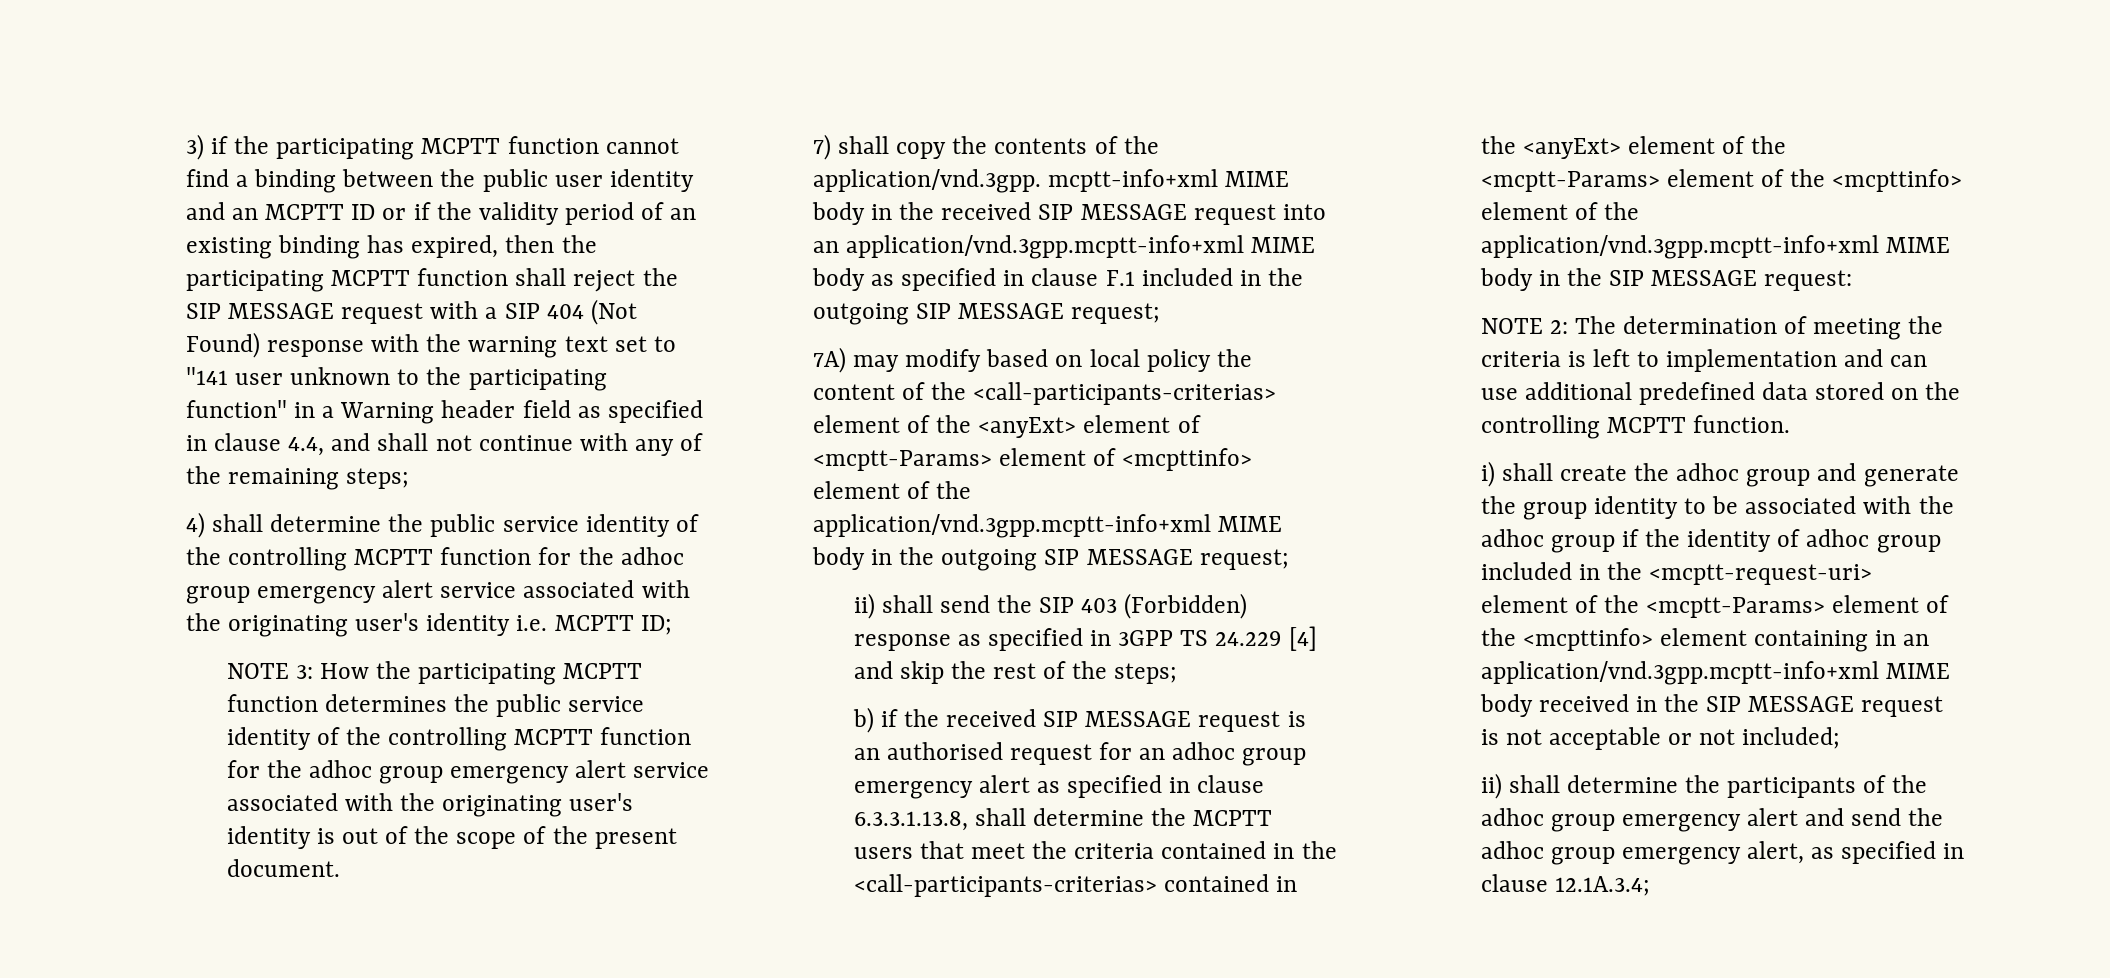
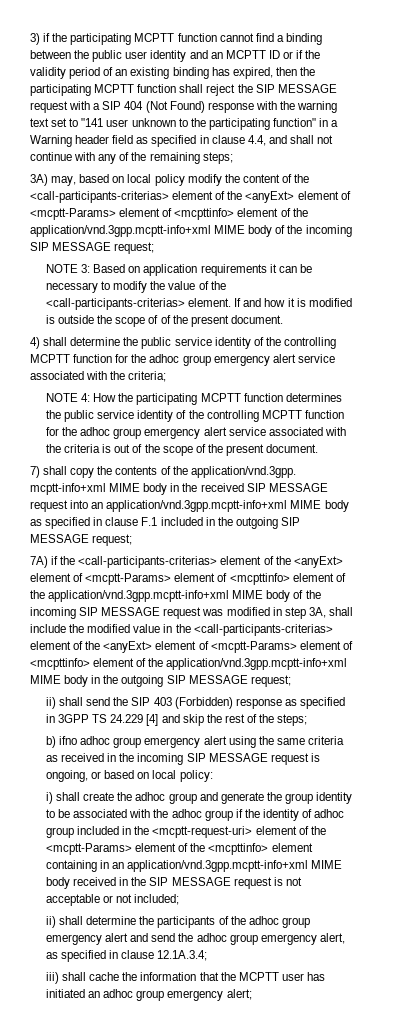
(410, 478) none -> [30,174,310,186] [30,191,351,203] [30,208,308,220] [30,225,352,237] [30,242,155,254] [46,264,312,276] [46,281,226,293] [46,298,352,310] [46,315,283,327] // 3A) may, based on local policy modify the content of the <call-participants-criterias> element of the <anyExt> element of <mcptt-Params> element of <mcpttinfo> element of the application/vnd.3gpp.mcptt-info+xml MIME body of the incoming SIP MESSAGE request; // NOTE 3: Based on application requirements it can be necessary to modify the value of the <call-participants-criterias> element. If and how it is modified is outside the scope of of the present document.
[227,613,672,637] [226,663,313,679] originating user's identity i.e. MCPTT ID; // NOTE 3: -> [128,371,167,382] [46,393,91,402] criteria; // NOTE 4:
[442,793,634,817] [226,826,311,849] originating user's identity -> [64,444,101,453] criteria
[852,349,1252,372] [812,382,925,400] may modify based on local policy the content of -> [51,556,343,568] [30,573,346,585] [30,590,321,602] [30,607,353,619] [30,624,173,633] if the <call-participants-criterias> element of the <anyExt> element of <mcptt-Params> element of <mcpttinfo> element of the application/vnd.3gpp.mcptt-info+xml MIME body of the incoming SIP MESSAGE request was modified in step 3A, shall include the modified value in
[880,709,1306,732] [853,742,1307,766] [853,775,1265,799] [853,808,1273,831] [853,841,1337,859] [853,874,1297,897] [1480,136,1787,159] [1480,169,1963,192] [1480,202,1639,220] [1480,235,1950,259] [1479,268,1853,291] [1480,316,1944,340] [1480,349,1928,372] [1480,382,1961,405] [1480,415,1790,439] if the received SIP MESSAGE request is an authorised request for an adhoc group emergency alert as specified in clause 6.3.3.1.13.8, shall determine the MCPTT users that meet the criteria contained in the <call-participants-criterias> contained in the <anyExt> element of the <mcptt-Params> element of the <mcpttinfo> element of the application/vnd.3gpp.mcptt-info+xml MIME body in the SIP MESSAGE request: // NOTE 2: The determination of meeting the criteria is left to implementation and can use additional predefined data stored on the controlling MCPTT function. -> [59,736,344,748] [46,753,320,765] [46,770,213,782] ifno adhoc group emergency alert using the same criteria as received in the incoming SIP MESSAGE request is ongoing, or based on local policy:
(1650, 886) none -> [46,972,325,984] [46,989,252,1001] // iii) shall cache the information that the MCPTT user has initiated an adhoc group emergency alert;

